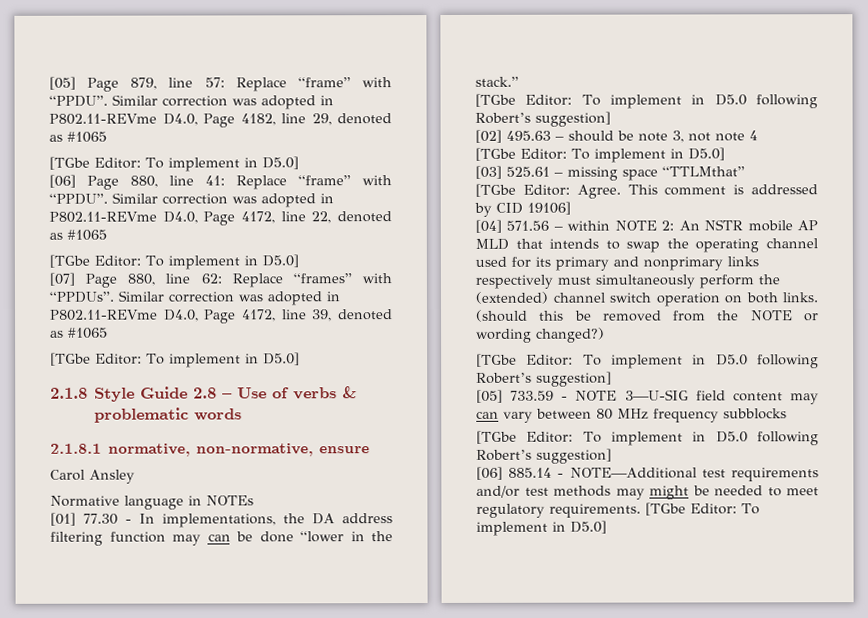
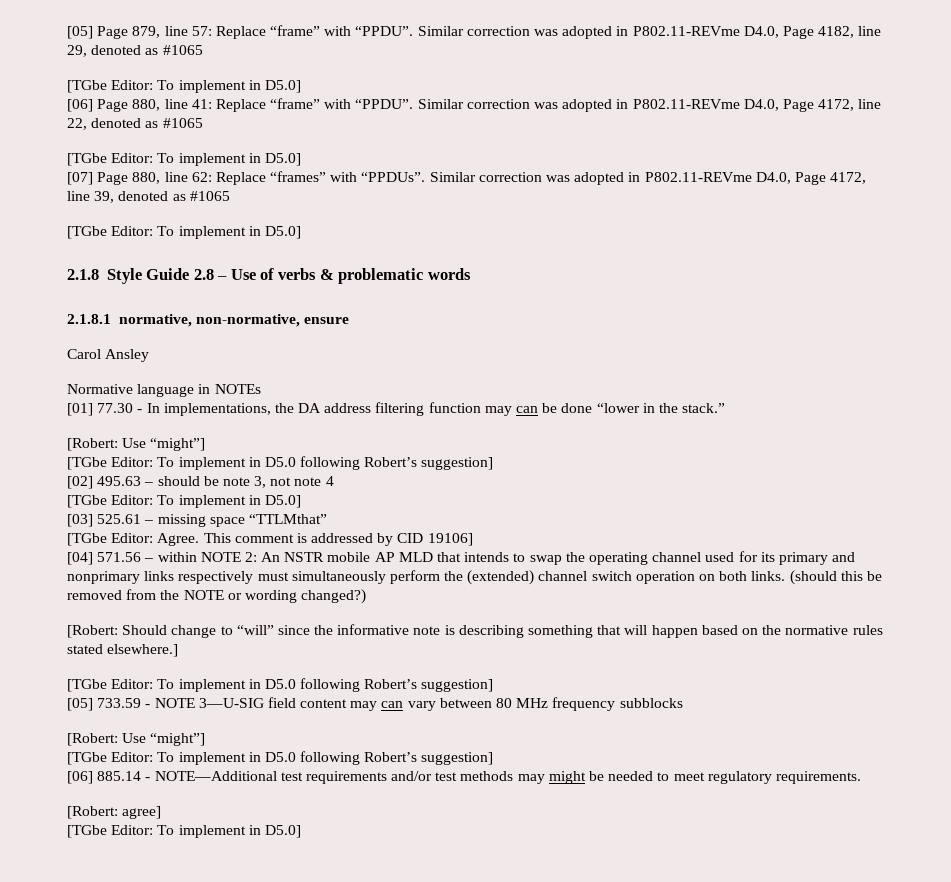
(519, 81) none -> [67,438,206,451] // [Robert: Use “might”]
(605, 335) none -> [67,624,883,638] [67,644,179,657] // [Robert: Should change to “will” since the informative note is describing something that will happen based on the normative rules stated elsewhere.]
(787, 414) none -> [67,733,206,746] // [Robert: Use “might”]
(641, 510) none -> [67,806,162,819] // [Robert: agree] //

